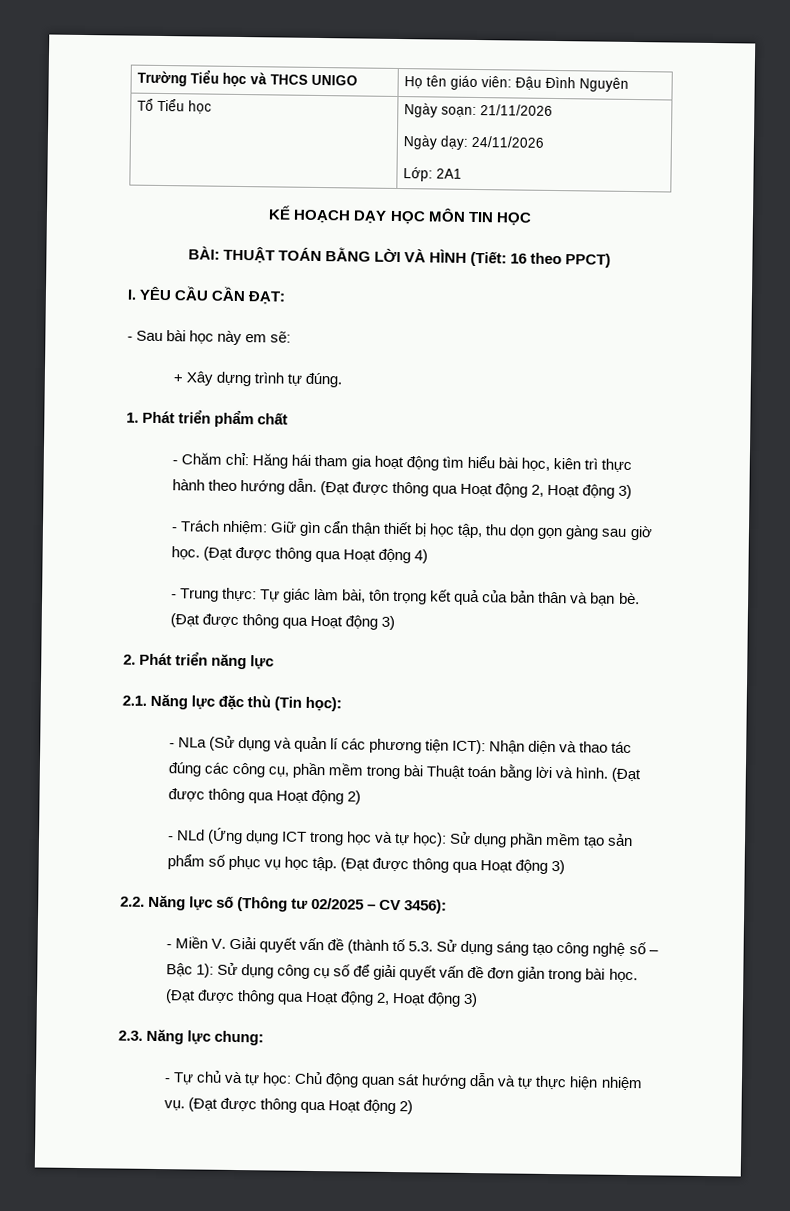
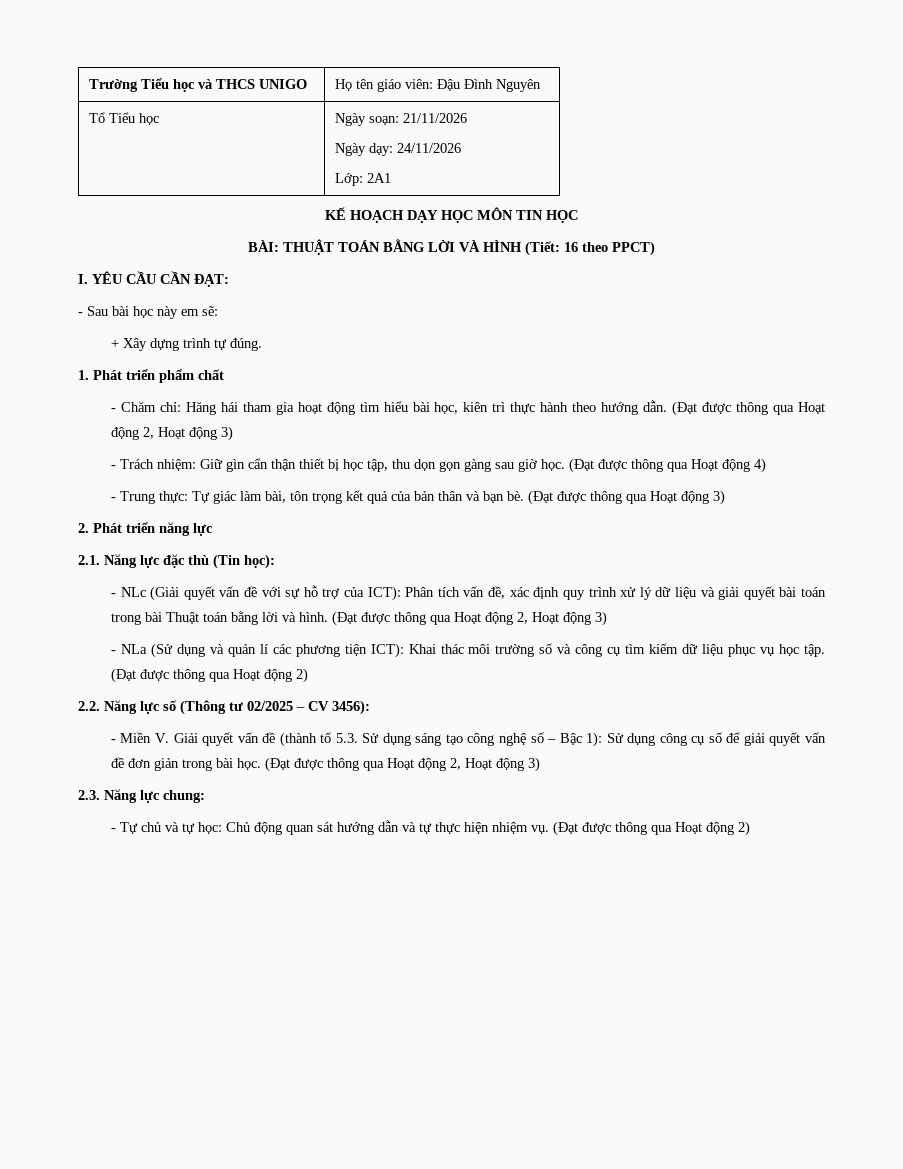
[177,735,633,755] [167,762,363,779] NLa (Sử dụng và quản lí các phương tiện ICT): Nhận diện và thao tác đúng các công cụ, phần mềm -> [120,585,827,601] NLc (Giải quyết vấn đề với sự hỗ trợ của ICT): Phân tích vấn đề, xác định quy trình xử lý dữ liệu và giải quyết bài toán
[346,790,361,805] [166,827,634,848] [166,854,226,870] 2) // - NLd (Ứng dụng ICT trong học và tự học): Sử dụng phần mềm tạo sản phẩm số -> [516,611,607,626] [110,643,724,658] 2, Hoạt động 3) // - NLa (Sử dụng và quản lí các phương tiện ICT): Khai thác môi trường số và công cụ tìm kiếm dữ liệu
[551,860,566,875] 3) -> [295,668,308,683] 2)

